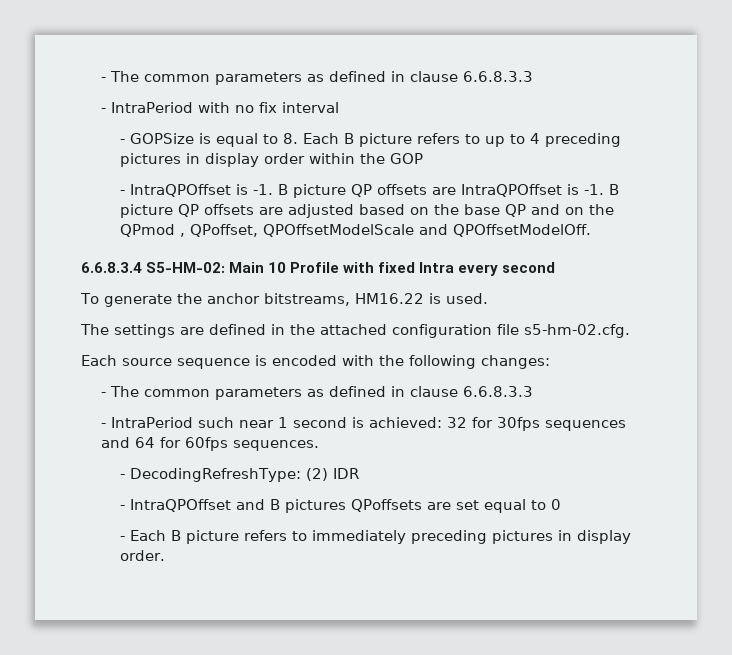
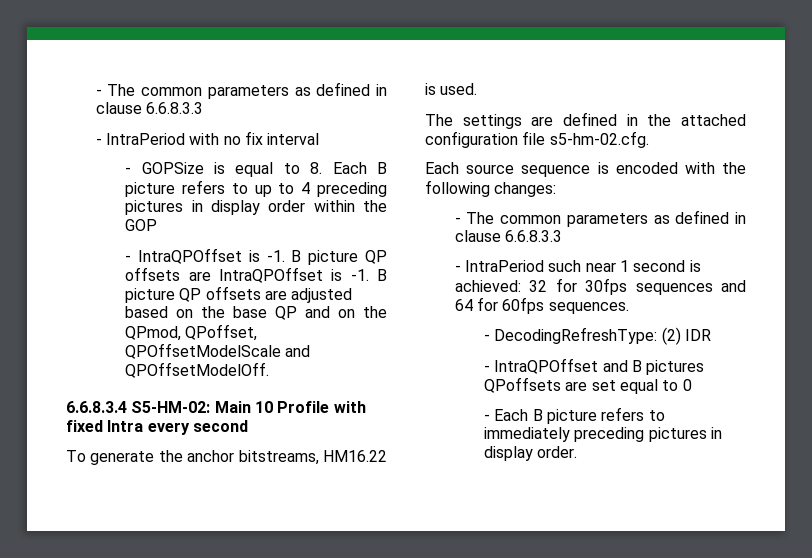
[120,224,186,237] QPmod , -> [125,326,182,341] QPmod,

